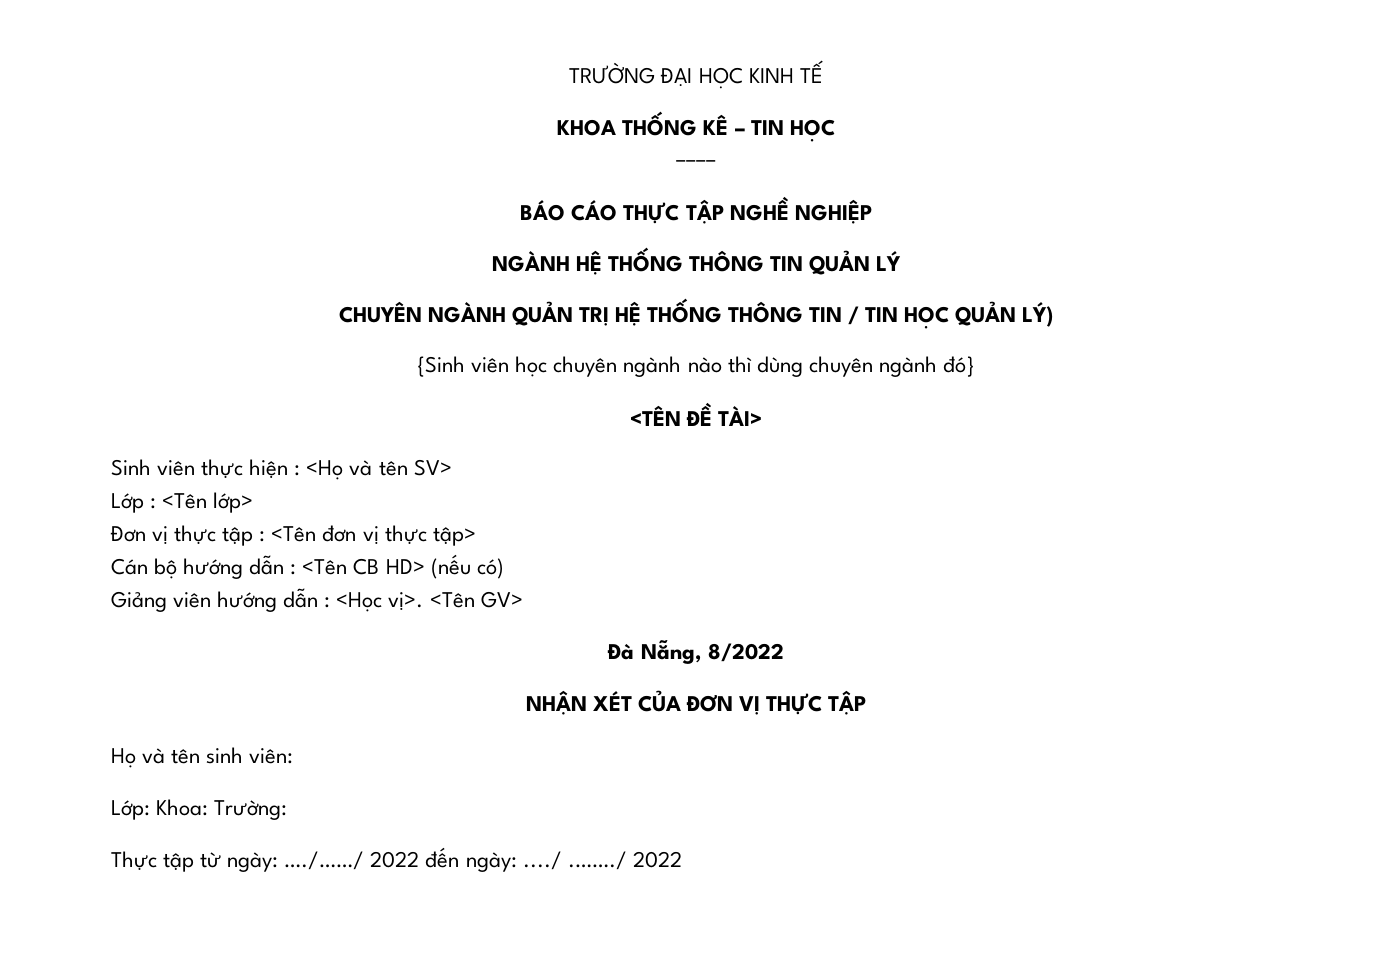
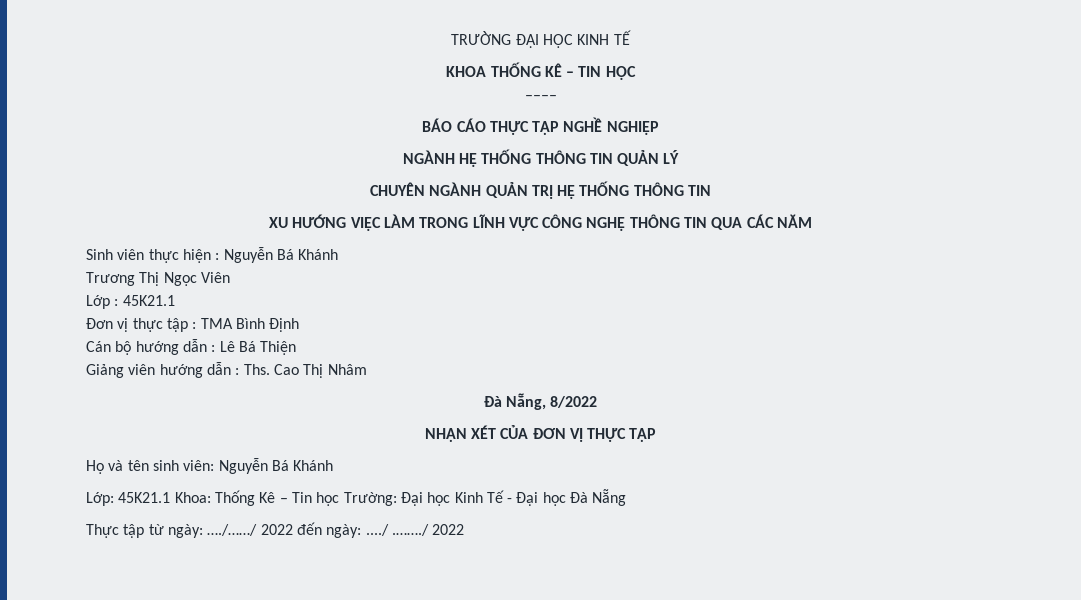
[848,301,1054,329] [417,356,975,377] [629,402,763,426] / TIN HỌC QUẢN LÝ) // {Sinh viên học chuyên ngành nào thì dùng chuyên ngành đó} // <TÊN ĐỀ TÀI> -> [268,214,813,231] // XU HƯỚNG VIỆC LÀM TRONG LĨNH VỰC CÔNG NGHỆ THÔNG TIN QUA CÁC NĂM
[306,459,452,480] <Họ và tên SV> -> [223,247,339,263] [86,272,230,286] Nguyễn Bá Khánh // Trương Thị Ngọc Viên
[162,492,254,513] <Tên lớp> -> [122,295,175,306] 45K21.1
[271,525,476,546] <Tên đơn vị thực tập> -> [200,318,300,332] TMA Bình Định
[302,554,504,579] <Tên CB HD> (nếu có) -> [219,341,297,355] Lê Bá Thiện
[336,591,523,612] <Học vị>. <Tên GV> -> [243,364,367,378] Ths. Cao Thị Nhâm
[111,799,288,820] // Lớp: Khoa: Trường: -> [218,458,334,474] [86,489,627,506] Nguyễn Bá Khánh // Lớp: 45K21.1 Khoa: Thống Kê – Tin học Trường: Đại học Kinh Tế - Đại học Đà Nẵng

